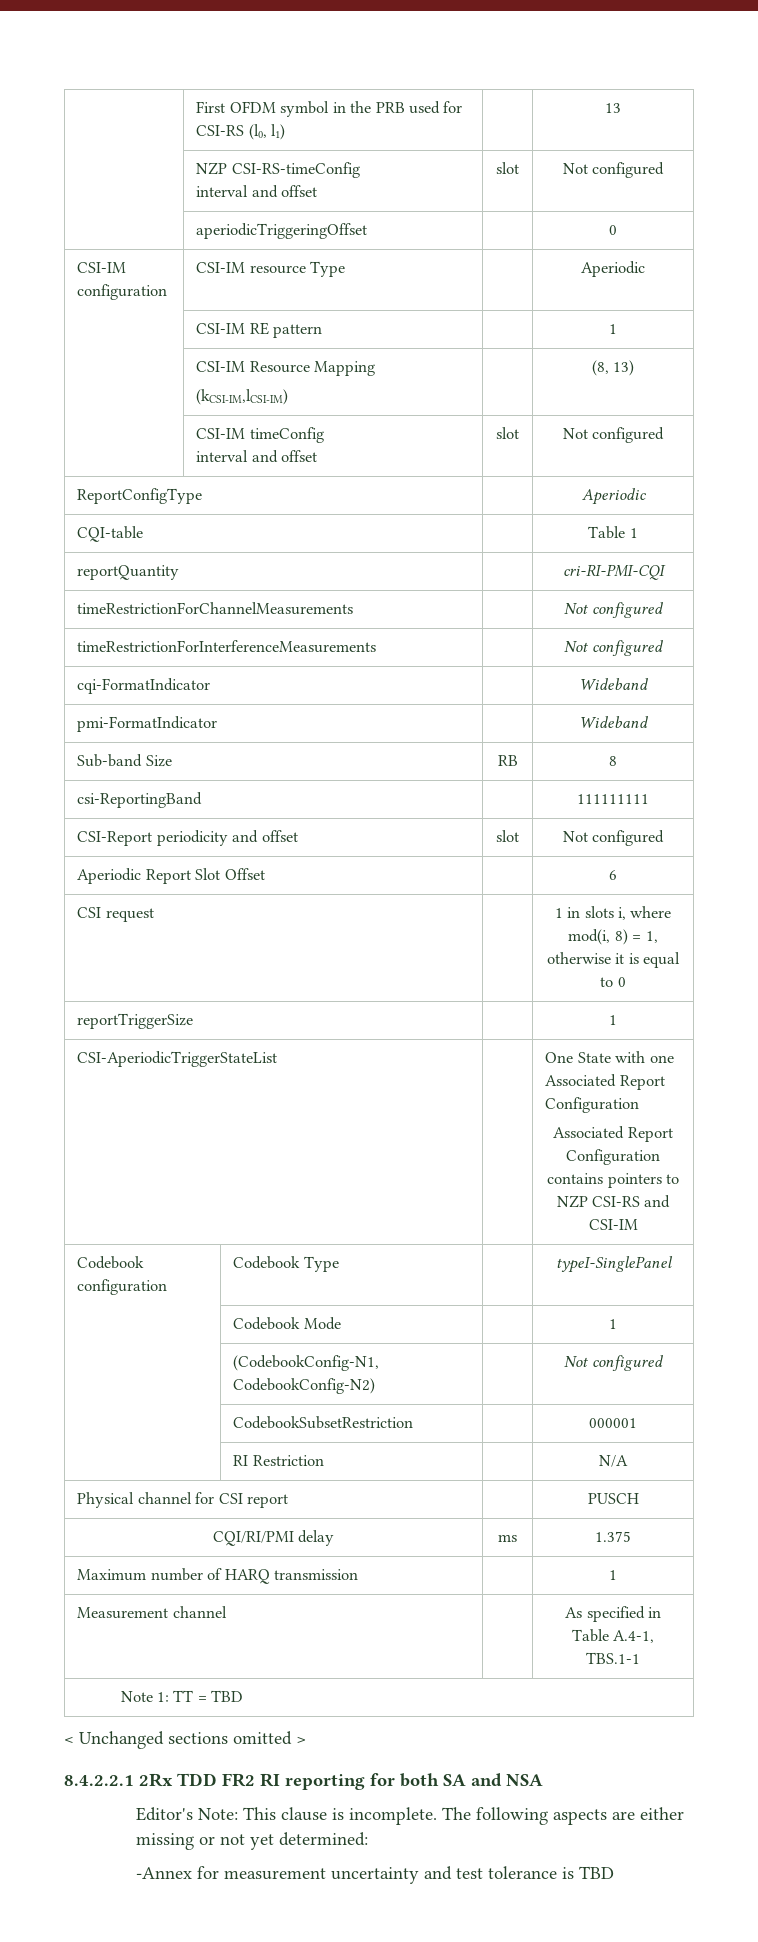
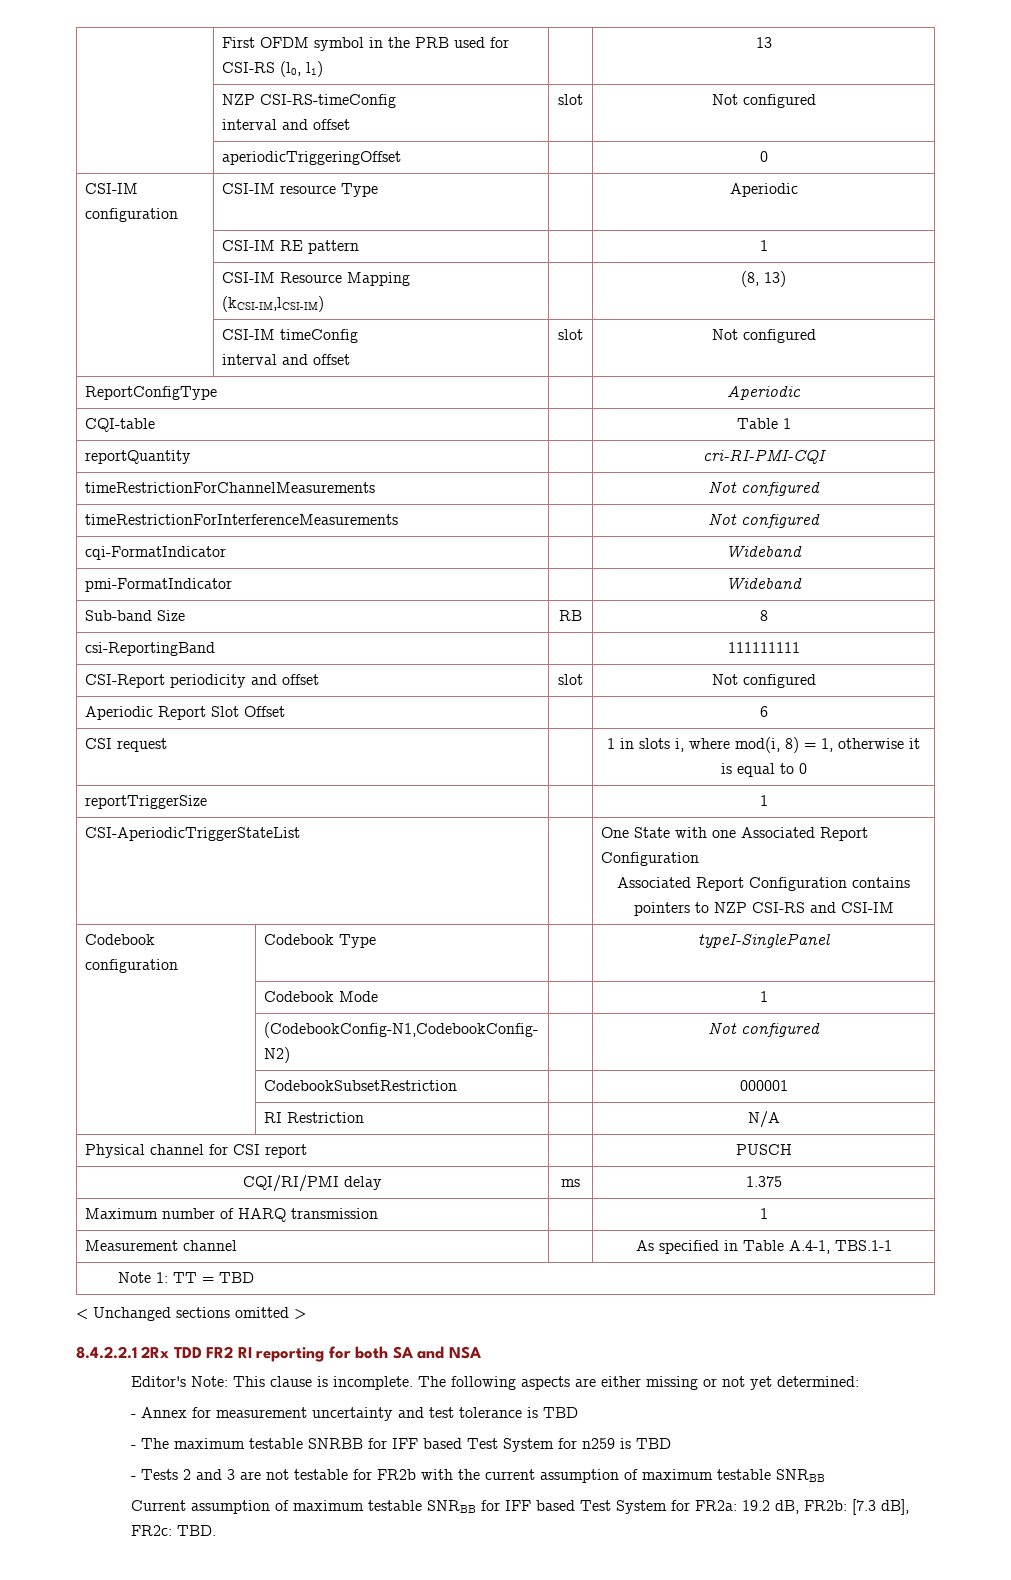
[136,1867,193,1879] -Annex -> [131,1407,188,1418] - Annex
(615, 1872) none -> [131,1438,672,1452] [131,1469,826,1483] [131,1499,910,1515] [131,1525,217,1536] // - The maximum testable SNRBB for IFF based Test System for n259 is TBD // - Tests 2 and 3 are not testable for FR2b with the current assumption of maximum testable SNRBB // Current assumption of maximum testable SNRBB for IFF based Test System for FR2a: 19.2 dB, FR2b: [7.3 dB], FR2c: TBD.

